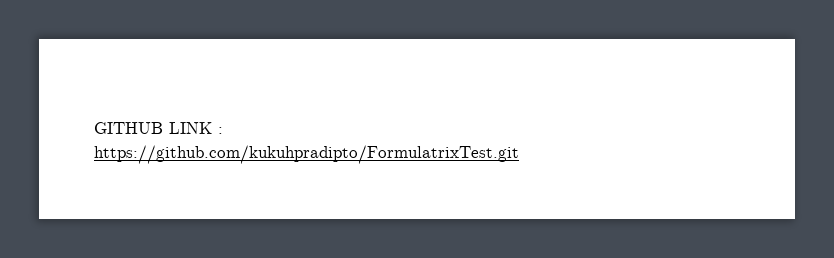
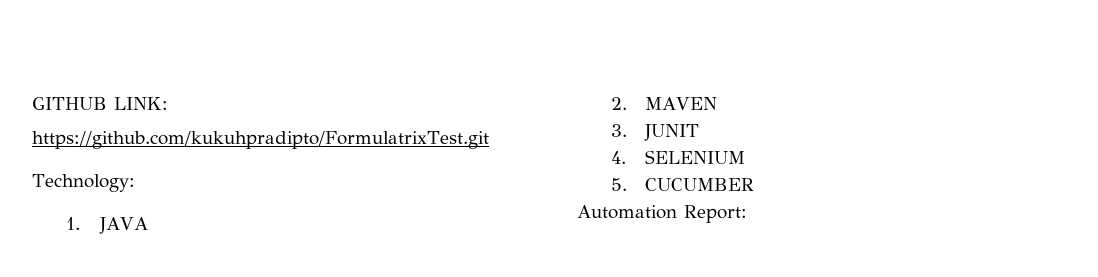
[169,122,223,134] LINK : -> [114,97,168,110] LINK:
(519, 154) none -> [32,174,135,192] [65,217,148,234] [610,97,717,110] [610,124,699,141] [610,150,745,164] [610,178,754,191] [577,205,747,223] // Technology: // 1. JAVA // 2. MAVEN // 3. JUNIT // 4. SELENIUM // 5. CUCUMBER // Automation Report:

